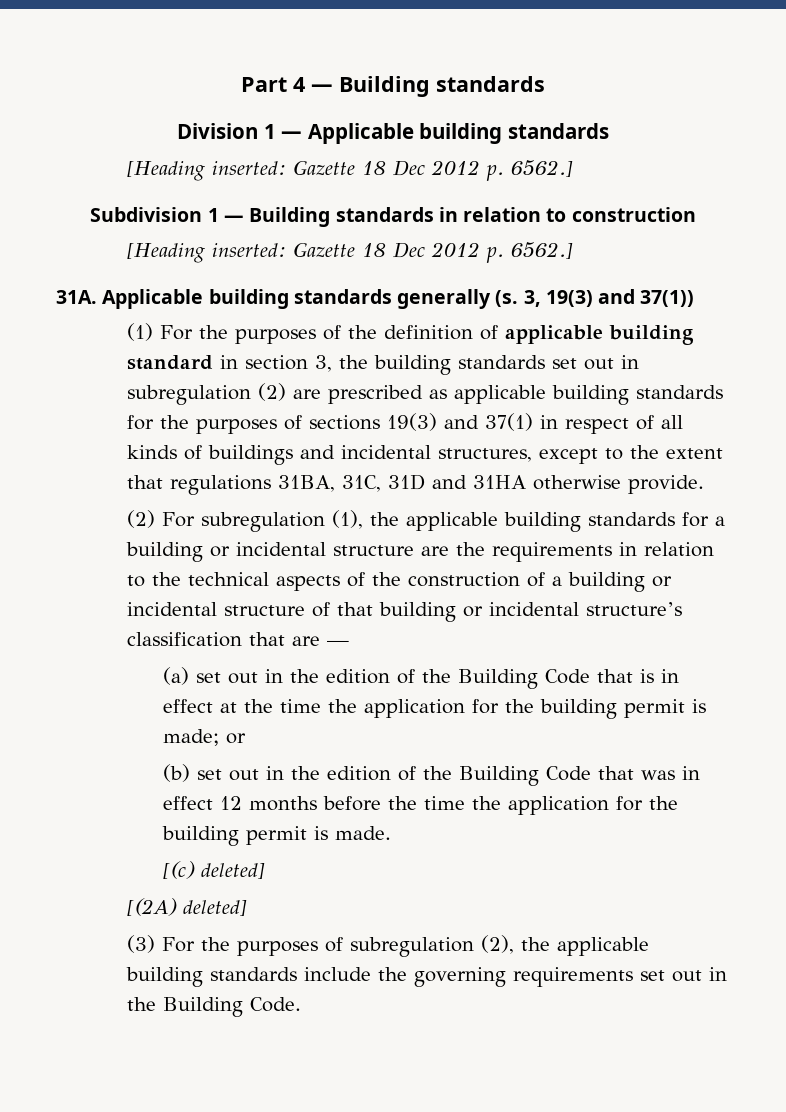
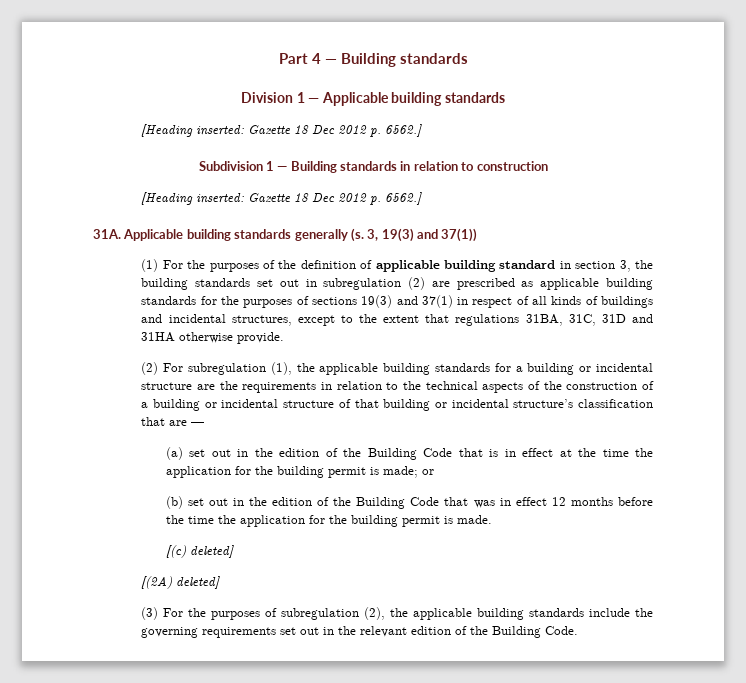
(157, 1004) none -> [360,626,489,637] relevant edition of the

